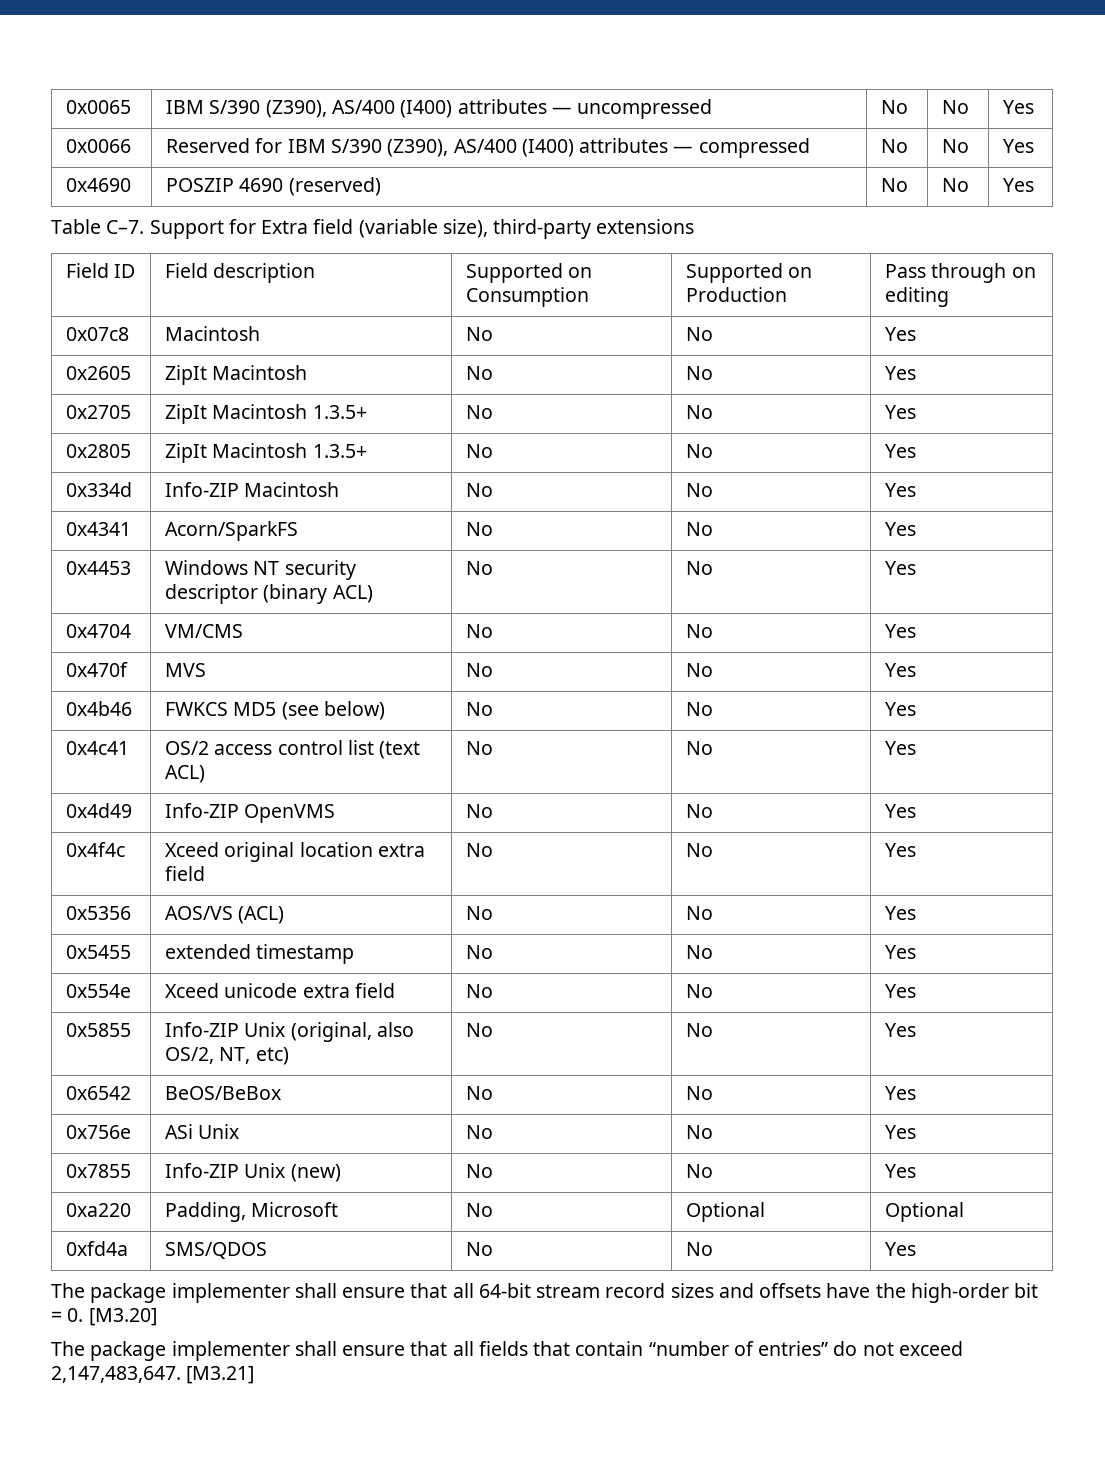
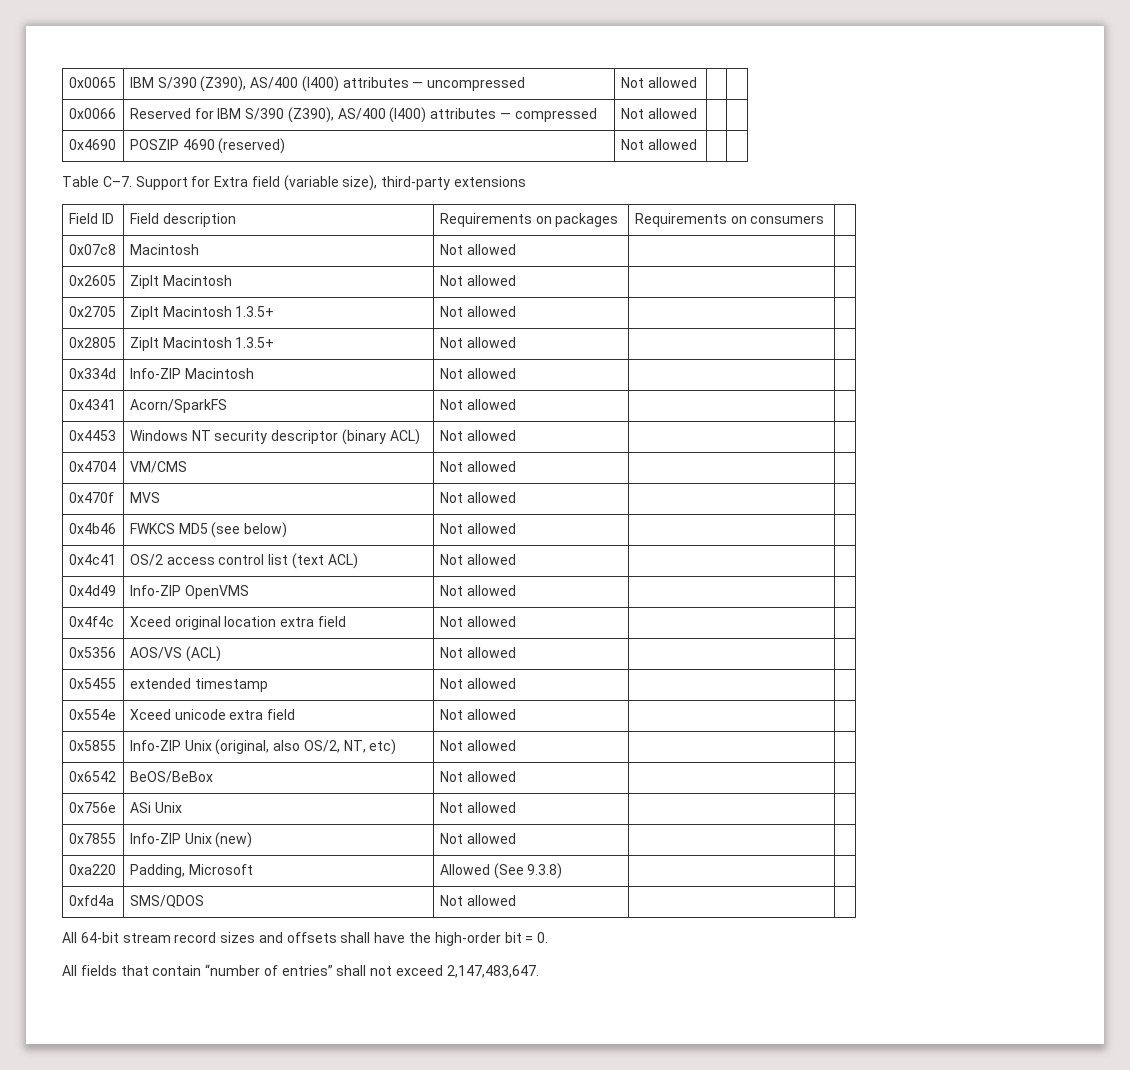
[881,100,909,114] [942,100,970,114] [1003,100,1035,114] No | No | Yes -> [620,77,697,88] Not allowed | |
[881,139,909,153] [942,139,970,153] [1003,139,1035,153] No | No | Yes -> [620,108,697,119] Not allowed | |
[881,178,909,192] [942,178,970,192] [1003,178,1035,192] No | No | Yes -> [620,139,697,150] Not allowed | |
[466,263,593,283] [466,287,590,307] [686,263,813,283] [686,287,788,302] [885,263,1036,283] [885,287,950,307] Supported on Consumption | Supported on Production | Pass through on editing -> [439,213,619,227] [634,213,825,227] Requirements on packages | Requirements on consumers |
[466,327,494,341] [686,327,714,341] [885,327,917,341] No | No | Yes -> [439,244,516,255] Not allowed | |
[466,366,494,380] [686,366,714,380] [885,366,917,380] No | No | Yes -> [439,275,516,286] Not allowed | |
[466,405,494,419] [686,405,714,419] [885,405,917,419] No | No | Yes -> [439,306,516,317] Not allowed | |
[466,444,494,458] [686,444,714,458] [885,444,917,458] No | No | Yes -> [439,337,516,348] Not allowed | |
[466,483,494,497] [686,483,714,497] [885,483,917,497] No | No | Yes -> [439,368,516,379] Not allowed | |
[466,522,494,536] [686,522,714,536] [885,522,917,536] No | No | Yes -> [439,399,516,410] Not allowed | |
[466,561,494,575] [686,561,714,575] [885,561,917,575] No | No | Yes -> [439,430,516,441] Not allowed | |
[466,624,494,638] [686,624,714,638] [885,624,917,638] No | No | Yes -> [439,461,516,472] Not allowed | |
[466,663,494,677] [686,663,714,677] [885,663,917,677] No | No | Yes -> [439,492,516,503] Not allowed | |
[466,702,494,716] [686,702,714,716] [885,702,917,716] No | No | Yes -> [439,523,516,534] Not allowed | |
[466,741,494,755] [686,741,714,755] [885,741,917,755] No | No | Yes -> [439,554,516,565] Not allowed | |
[466,804,494,818] [686,804,714,818] [885,804,917,818] No | No | Yes -> [439,585,516,596] Not allowed | |
[466,843,494,857] [686,843,714,857] [885,843,917,857] No | No | Yes -> [439,616,516,627] Not allowed | |
[466,906,494,920] [686,906,714,920] [885,906,917,920] No | No | Yes -> [439,647,516,658] Not allowed | |
[466,945,494,959] [686,945,714,959] [885,945,917,959] No | No | Yes -> [439,678,516,689] Not allowed | |
[466,984,494,998] [686,984,714,998] [885,984,917,998] No | No | Yes -> [439,709,516,720] Not allowed | |
[466,1023,494,1037] [686,1023,714,1037] [885,1023,917,1037] No | No | Yes -> [439,740,516,751] Not allowed | |
[466,1086,494,1100] [686,1086,714,1100] [885,1086,917,1100] No | No | Yes -> [439,771,516,782] Not allowed | |
[466,1125,494,1139] [686,1125,714,1139] [885,1125,917,1139] No | No | Yes -> [439,802,516,813] Not allowed | |
[466,1164,494,1178] [686,1164,714,1178] [885,1164,917,1178] No | No | Yes -> [439,833,516,844] Not allowed | |
[466,1203,494,1217] [686,1202,766,1222] [885,1202,965,1222] No | Optional | Optional -> [439,863,563,879] Allowed (See 9.3.8) | |
[466,1242,494,1256] [686,1242,714,1256] [885,1242,917,1256] [51,1283,474,1303] No | No | Yes // The package implementer shall ensure that all -> [439,895,516,906] [62,932,77,943] Not allowed | | // All
(822, 1290) none -> [340,932,371,943] shall
[88,1308,157,1326] [51,1341,474,1361] [M3.20] // The package implementer shall ensure that all -> [62,965,77,976] // All
[833,1341,858,1356] do -> [336,965,367,976] shall
[186,1366,255,1384] [M3.21] -> (539, 971) none

